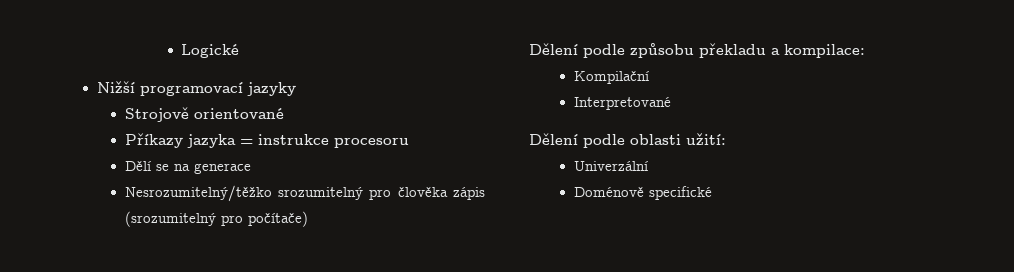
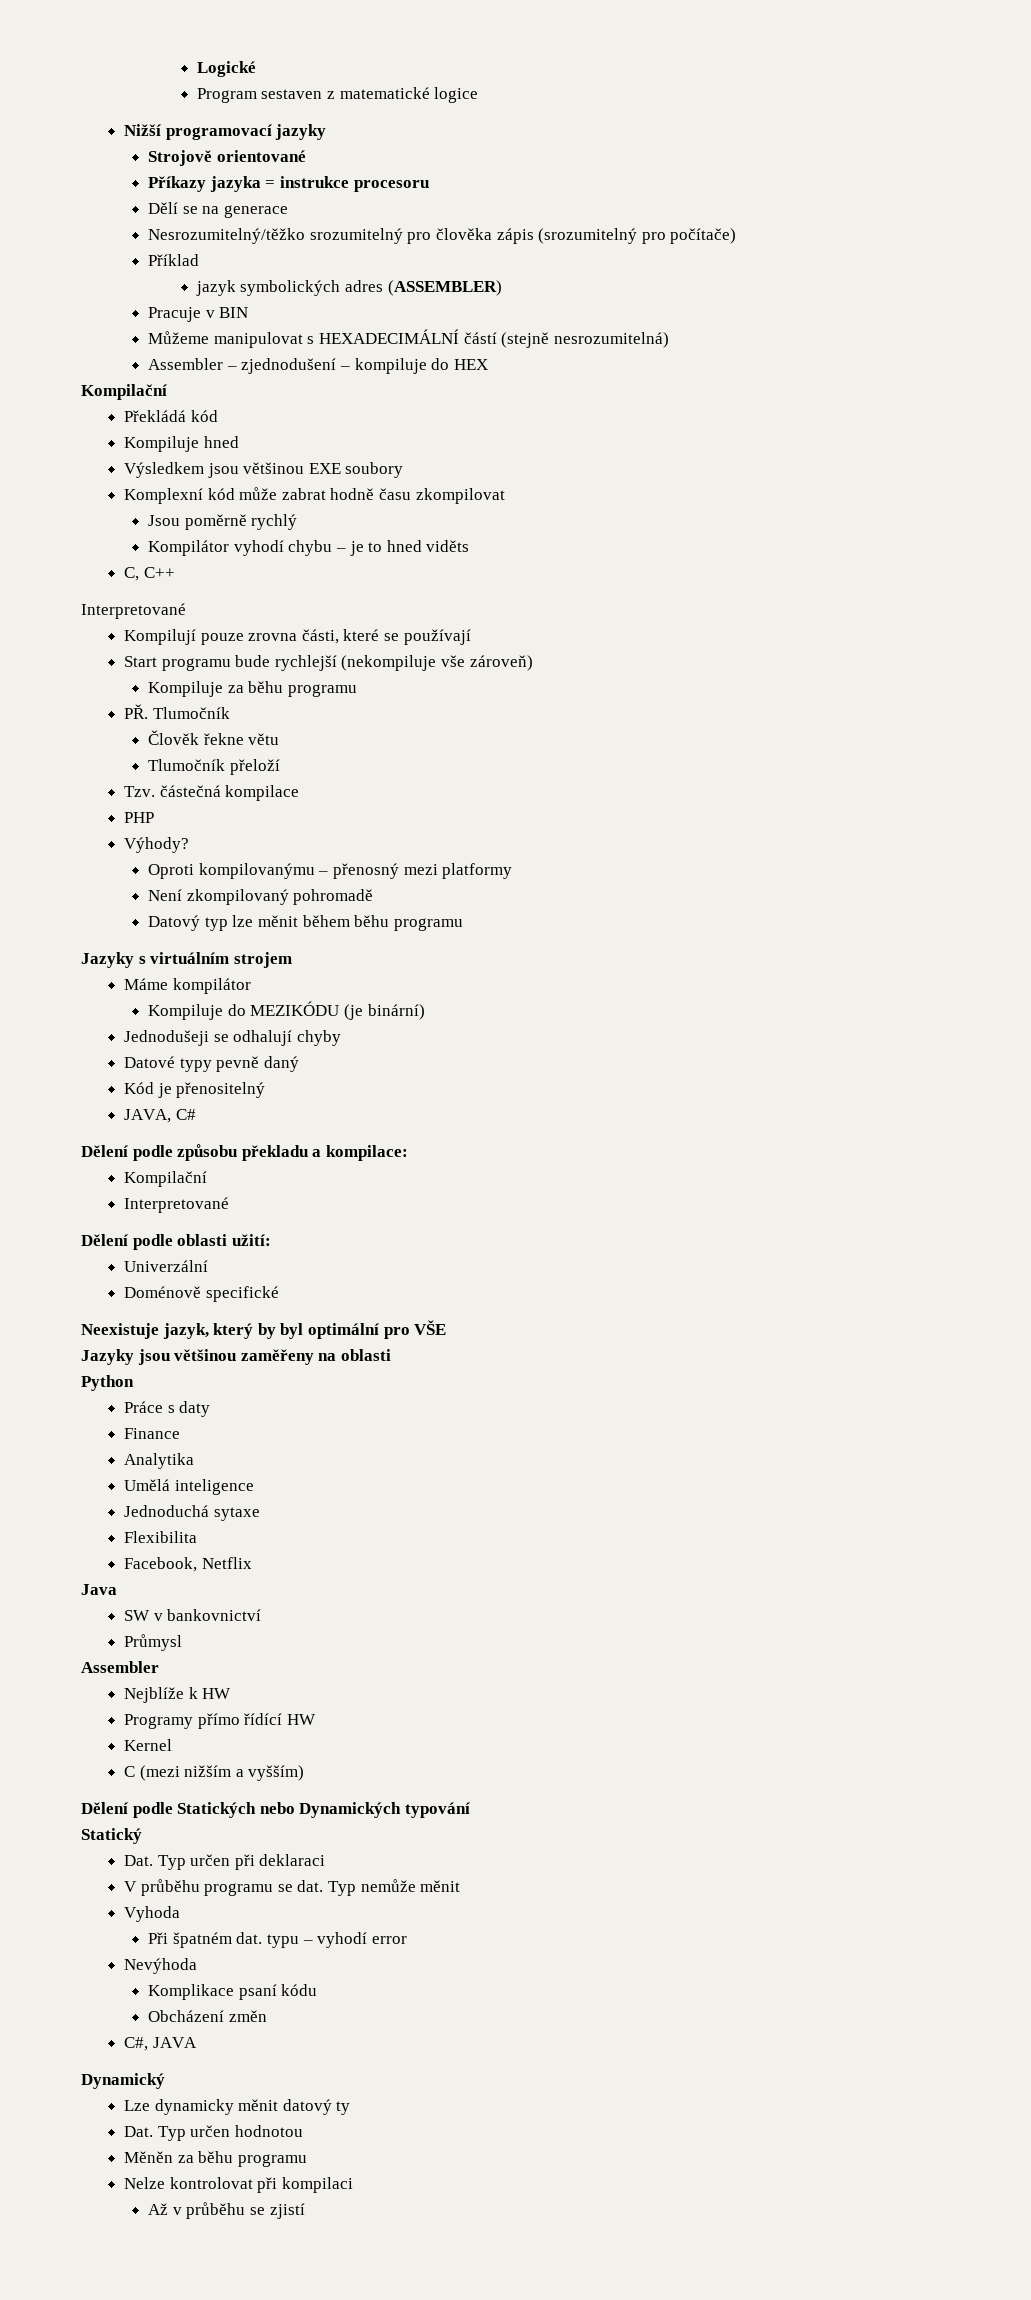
(240, 51) none -> [196,87,479,103] // Program sestaven z matematické logice
(308, 219) none -> [148,254,200,266] [195,280,502,296] [148,307,249,322] [148,329,669,348] [148,358,488,374] [81,384,167,400] [123,410,218,422] [123,436,239,452] [123,462,404,478] [123,487,505,504] [148,514,298,530] [148,540,470,556] [123,567,175,581] [81,603,186,619] [123,629,471,645] [123,655,533,671] [148,681,358,697] [123,704,230,719] [148,730,280,745] [148,759,280,775] [123,785,300,801] [123,812,154,823] [123,837,189,853] [148,863,513,879] [148,889,374,905] [148,915,463,931] [81,952,292,968] [123,978,251,994] [148,1001,425,1020] [123,1030,341,1046] [123,1056,299,1072] [123,1082,266,1098] [123,1109,196,1123] // Příklad // jazyk symbolických adres (ASSEMBLER) // Pracuje v BIN // Můžeme manipulovat s HEXADECIMÁLNÍ částí (stejně nesrozumitelná) // Assembler – zjednodušení – kompiluje do HEX // Kompilační // Překládá kód // Kompiluje hned // Výsledkem jsou většinou EXE soubory // Komplexní kód může zabrat hodně času zkompilovat // Jsou poměrně rychlý // Kompilátor vyhodí chybu – je to hned viděts // C, C++ // Interpretované // Kompilují pouze zrovna části, které se používají // Start programu bude rychlejší (nekompiluje vše zároveň) // Kompiluje za běhu programu // PŘ. Tlumočník // Člověk řekne větu // Tlumočník přeloží // Tzv. částečná kompilace // PHP // Výhody? // Oproti kompilovanýmu – přenosný mezi platformy // Není zkompilovaný pohromadě // Datový typ lze měnit během běhu programu // Jazyky s virtuálním strojem // Máme kompilátor // Kompiluje do MEZIKÓDU (je binární) // Jednodušeji se odhalují chyby // Datové typy pevně daný // Kód je přenositelný // JAVA, C#
(712, 193) none -> [81,1320,447,1339] [81,1349,391,1365] [81,1375,134,1391] [123,1401,211,1417] [123,1428,180,1439] [123,1453,194,1469] [123,1479,254,1495] [123,1505,260,1521] [123,1531,197,1543] [123,1557,252,1572] [81,1584,117,1595] [123,1609,262,1621] [123,1634,182,1651] [81,1661,159,1673] [123,1687,232,1703] [123,1713,316,1729] [123,1739,172,1751] [123,1765,305,1781] [81,1802,470,1818] [81,1828,142,1844] [123,1854,326,1870] [123,1879,461,1896] [123,1906,180,1922] [148,1932,407,1948] [123,1958,197,1974] [148,1984,318,2000] [148,2010,267,2022] [123,2037,197,2051] [81,2073,165,2089] [123,2099,351,2115] [123,2125,303,2141] [123,2151,307,2167] [123,2177,353,2193] [148,2202,305,2219] // Neexistuje jazyk, který by byl optimální pro VŠE // Jazyky jsou většinou zaměřeny na oblasti // Python // Práce s daty // Finance // Analytika // Umělá inteligence // Jednoduchá sytaxe // Flexibilita // Facebook, Netflix // Java // SW v bankovnictví // Průmysl // Assembler // Nejblíže k HW // Programy přímo řídící HW // Kernel // C (mezi nižším a vyšším) // Dělení podle Statických nebo Dynamických typování // Statický // Dat. Typ určen při deklaraci // V průběhu programu se dat. Typ nemůže měnit // Vyhoda // Při špatném dat. typu – vyhodí error // Nevýhoda // Komplikace psaní kódu // Obcházení změn // C#, JAVA // Dynamický // Lze dynamicky měnit datový ty // Dat. Typ určen hodnotou // Měněn za běhu programu // Nelze kontrolovat při kompilaci // Až v průběhu se zjistí

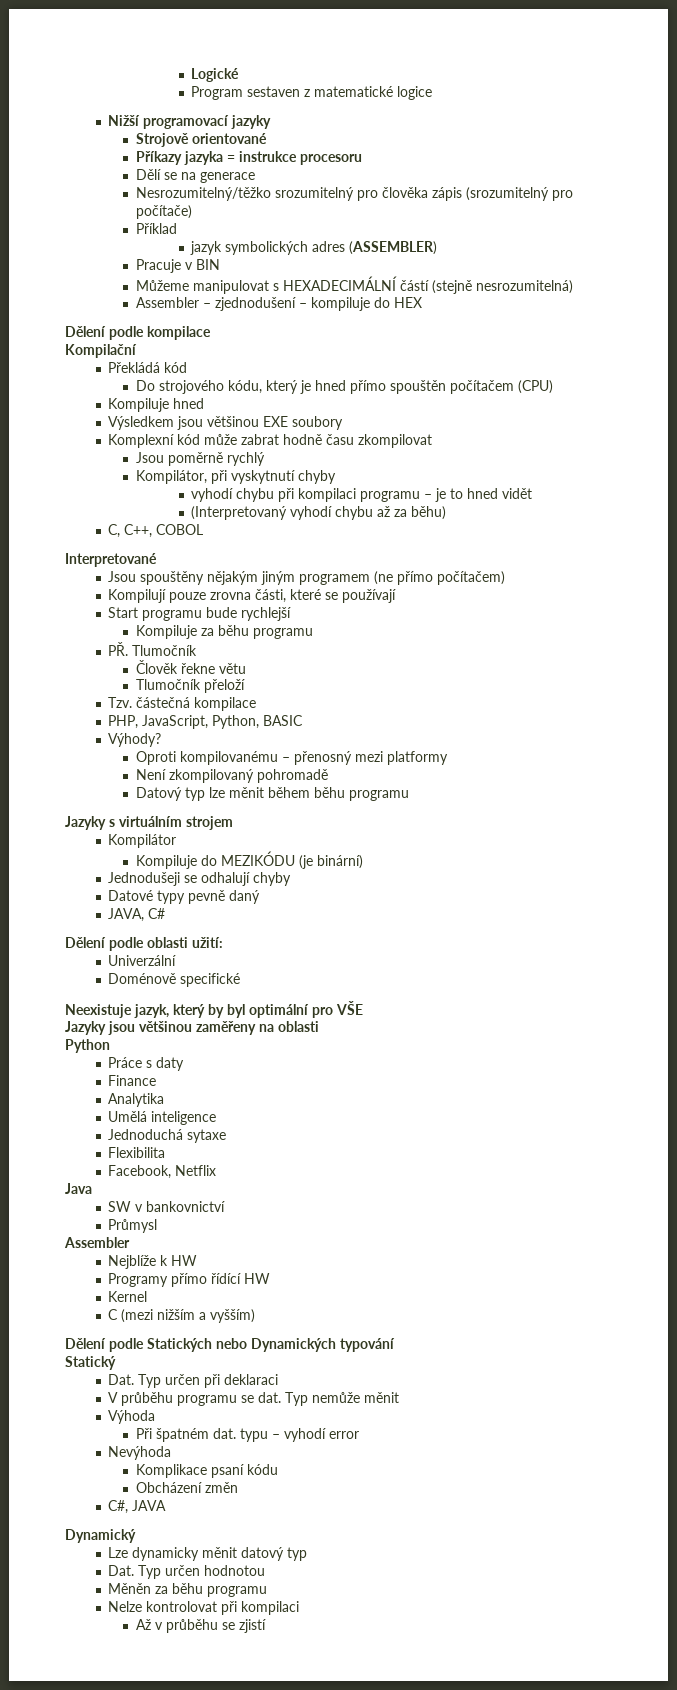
(488, 364) none -> [65,326,211,340] // Dělení podle kompilace
(218, 416) none -> [135,380,553,394] // Do strojového kódu, který je hned přímo spouštěn počítačem (CPU)
[148,540,470,556] Kompilátor vyhodí chybu – je to hned viděts -> [135,470,336,484] [191,488,533,502] [191,506,447,520] Kompilátor, při vyskytnutí chyby // vyhodí chybu při kompilaci programu – je to hned vidět // (Interpretovaný vyhodí chybu až za běhu)
[143,567,175,578] [81,603,186,619] C++ // Interpretované -> [124,524,204,538] [65,553,157,567] [108,571,506,585] C++, COBOL // Interpretované // Jsou spouštěny nějakým jiným programem (ne přímo počítačem)
[341,655,533,671] (nekompiluje vše zároveň) -> (292, 614) none
[123,812,154,823] PHP -> [108,715,304,729] PHP, JavaScript, Python, BASIC
[198,863,315,879] kompilovanýmu -> [179,751,278,765] kompilovanému
[123,978,251,994] Máme kompilátor -> [108,834,177,848] Kompilátor
[123,1082,266,1098] // Kód je přenositelný -> (261, 897) none
[81,1144,408,1161] [123,1171,207,1187] [123,1197,229,1213] // Dělení podle způsobu překladu a kompilace: // Kompilační // Interpretované -> (166, 913) none
[123,1906,180,1922] Vyhoda -> [108,1410,156,1424] Výhoda
[336,2101,351,2115] ty -> [287,1547,308,1561] typ

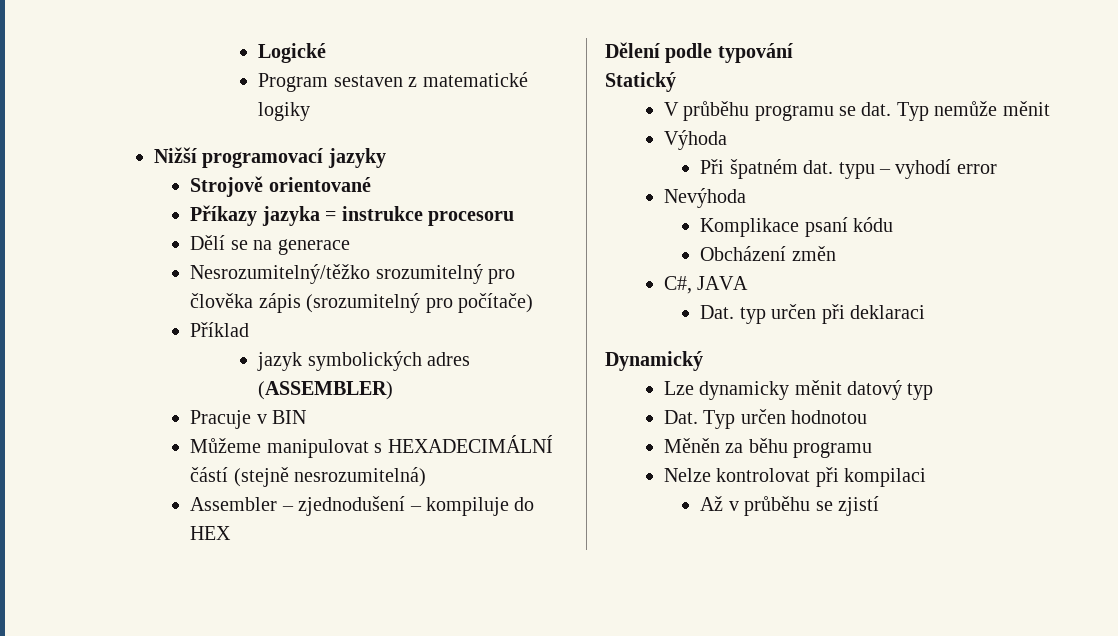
[397,86,433,100] logice -> [258,102,311,121] logiky
[147,326,211,340] [65,344,137,358] [108,362,188,373] [135,380,553,394] [108,398,205,412] [108,416,344,430] [108,434,433,448] [135,452,265,466] [135,470,336,484] [191,488,533,502] [191,506,447,520] [108,524,204,538] [65,553,157,567] [108,571,506,585] [108,589,397,603] [108,607,292,621] [135,625,313,639] [108,642,198,656] [135,660,246,674] [135,679,245,693] [108,697,257,711] [108,715,304,729] [108,733,162,747] [135,751,448,765] [135,769,328,783] [135,787,409,801] [65,816,233,830] [108,834,177,848] [135,851,363,869] [108,872,292,886] [108,890,261,904] [108,908,166,922] [65,937,223,951] [108,955,177,966] [108,973,241,987] [65,1001,363,1018] [65,1021,319,1035] [65,1039,110,1053] [108,1057,185,1071] [108,1075,157,1086] [108,1093,165,1107] [108,1111,217,1125] [108,1129,227,1143] [108,1147,166,1158] [108,1165,217,1179] [65,1183,92,1194] [108,1201,226,1212] [108,1219,158,1233] [64,1237,130,1248] [108,1255,198,1269] [108,1273,271,1287] [108,1291,148,1302] [108,1309,256,1323] [65,1338,395,1352] [65,1356,116,1370] [108,1374,279,1388] kompilace // Kompilační // Překládá kód // Do strojového kódu, který je hned přímo spouštěn počítačem (CPU) // Kompiluje hned // Výsledkem jsou většinou EXE soubory // Komplexní kód může zabrat hodně času zkompilovat // Jsou poměrně rychlý // Kompilátor, při vyskytnutí chyby // vyhodí chybu při kompilaci programu – je to hned vidět // (Interpretovaný vyhodí chybu až za běhu) // C, C++, COBOL // Interpretované // Jsou spouštěny nějakým jiným programem (ne přímo počítačem) // Kompilují pouze zrovna části, které se používají // Start programu bude rychlejší // Kompiluje za běhu programu // PŘ. Tlumočník // Člověk řekne větu // Tlumočník přeloží // Tzv. částečná kompilace // PHP, JavaScript, Python, BASIC // Výhody? // Oproti kompilovanému – přenosný mezi platformy // Není zkompilovaný pohromadě // Datový typ lze měnit během běhu programu // Jazyky s virtuálním strojem // Kompilátor // Kompiluje do MEZIKÓDU (je binární) // Jednodušeji se odhalují chyby // Datové typy pevně daný // JAVA, C# // Dělení podle oblasti užití: // Univerzální // Doménově specifické // Neexistuje jazyk, který by byl optimální pro VŠE // Jazyky jsou většinou zaměřeny na oblasti // Python // Práce s daty // Finance // Analytika // Umělá inteligence // Jednoduchá sytaxe // Flexibilita // Facebook, Netflix // Java // SW v bankovnictví // Průmysl // Assembler // Nejblíže k HW // Programy přímo řídící HW // Kernel // C (mezi nižším a vyšším) // Dělení podle Statických nebo Dynamických typování // Statický // Dat. Typ určen při deklaraci -> [717,43,793,63] [605,72,676,92] typování // Statický
(167, 1505) none -> [700,304,926,324] // Dat. typ určen při deklaraci

